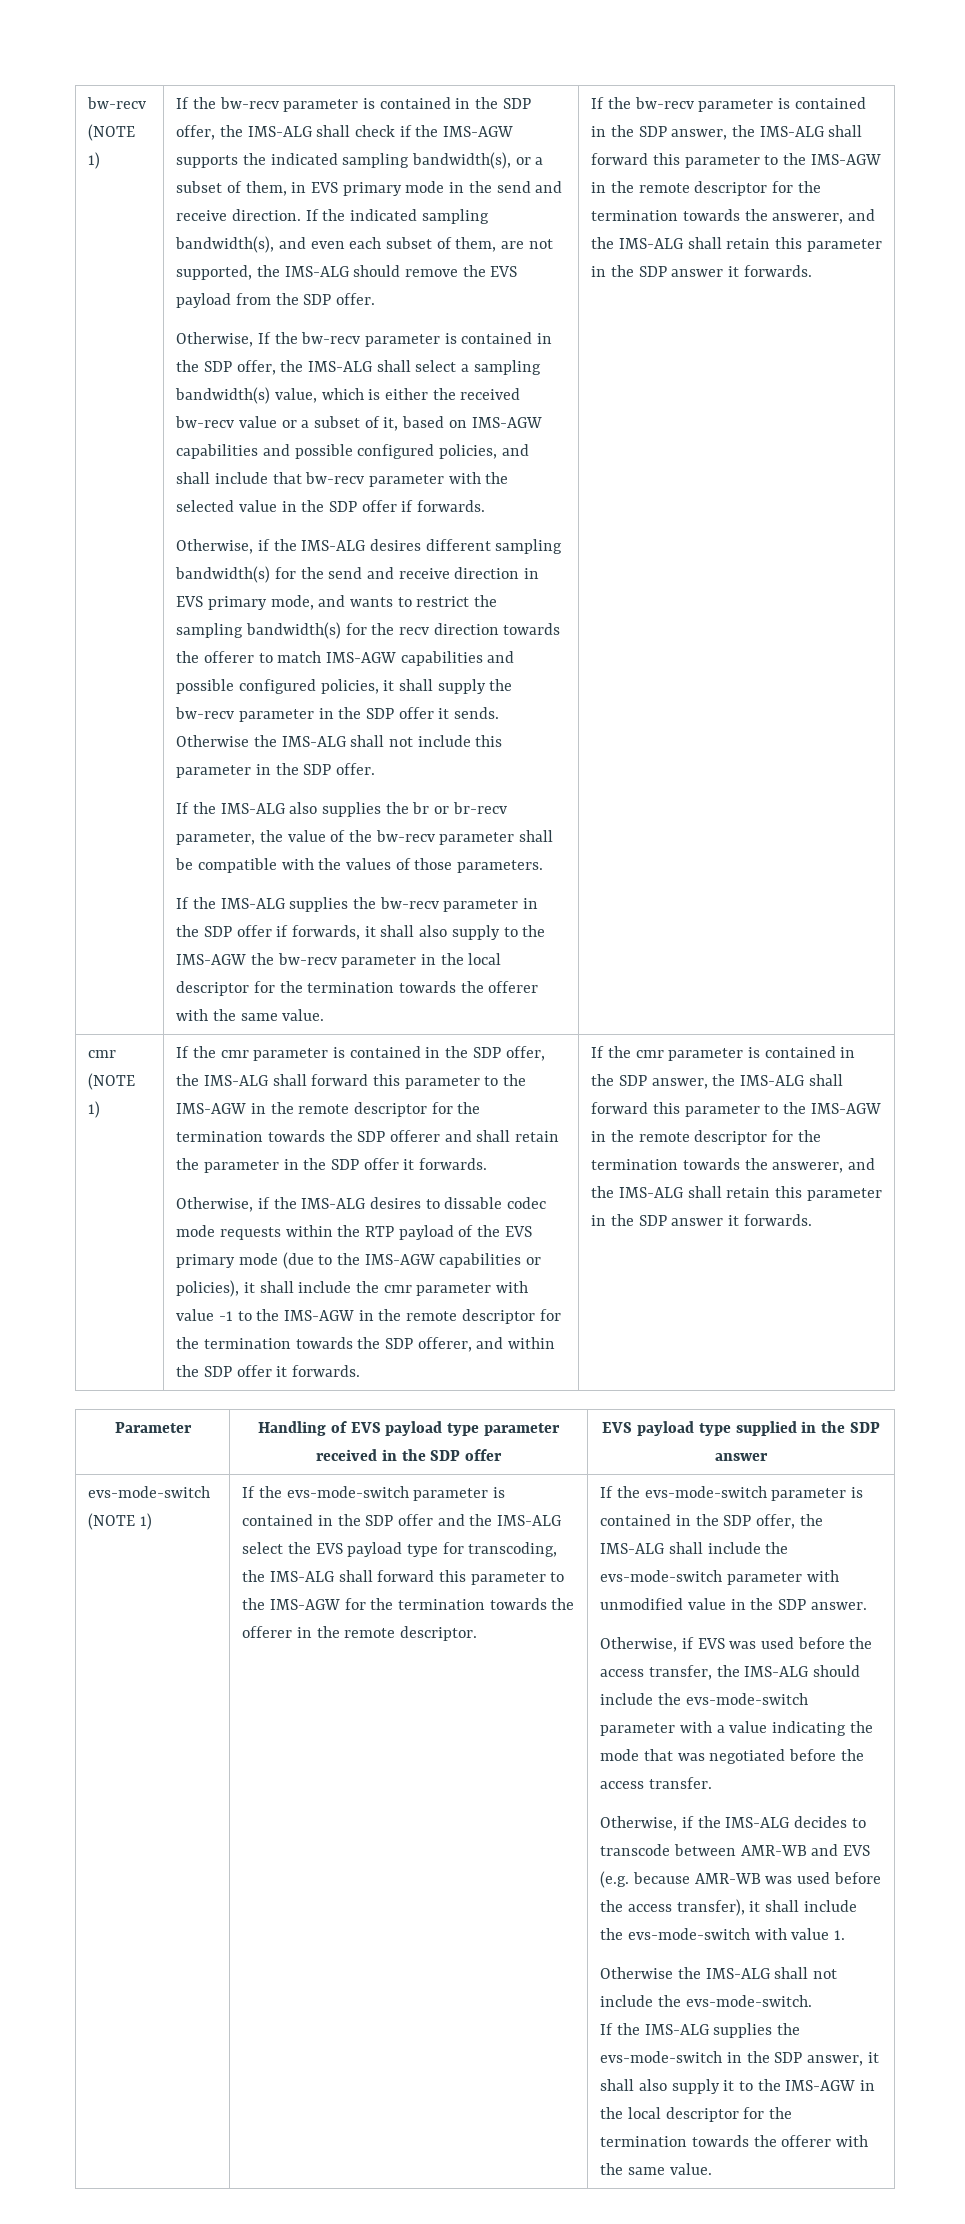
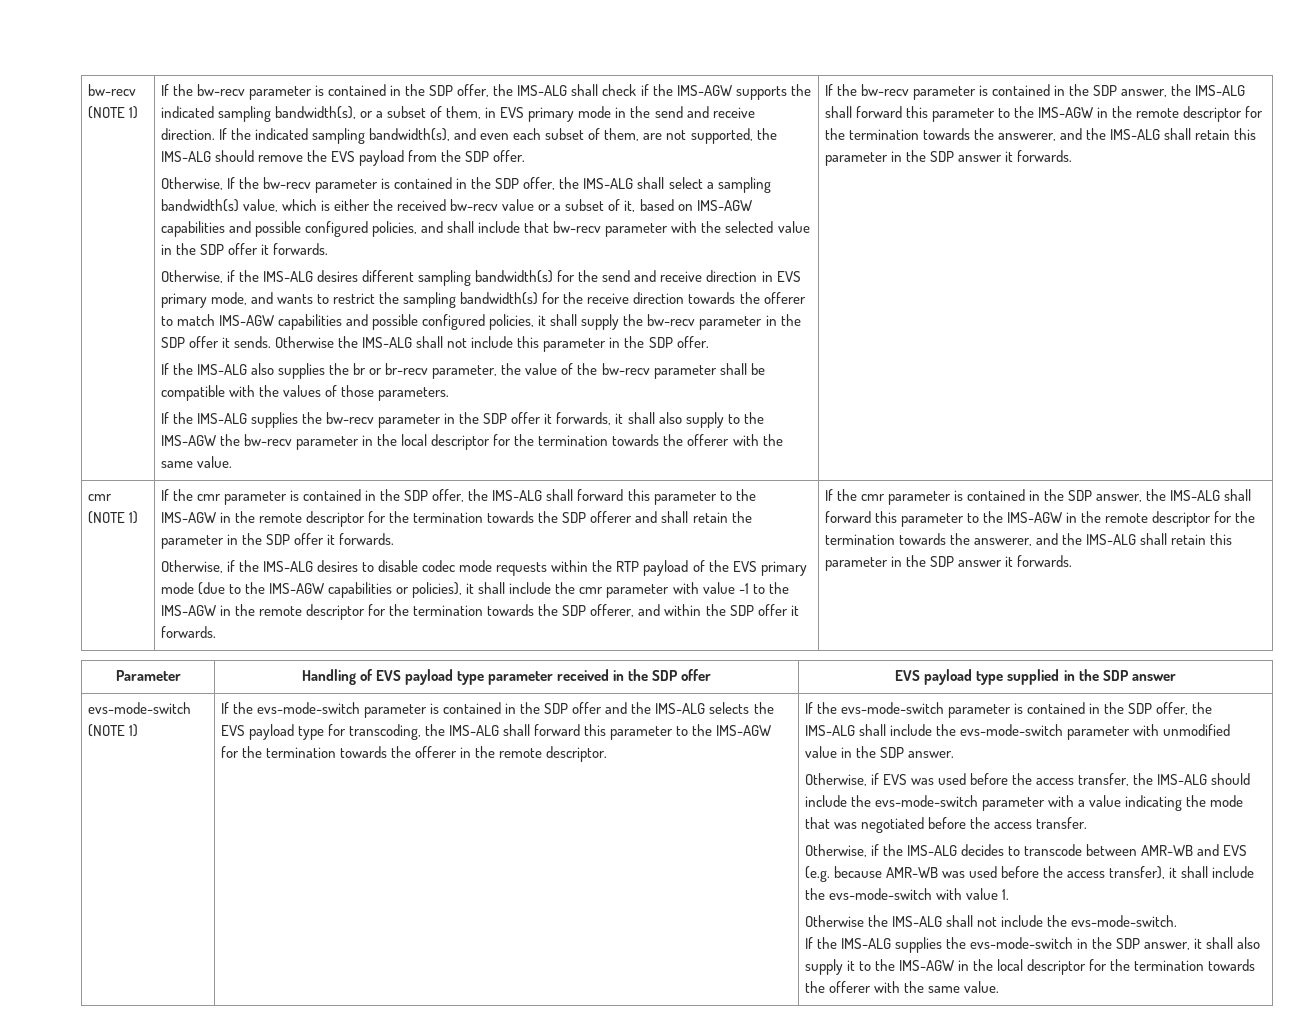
[401,500,414,512] if -> [261,244,270,255] it
[399,627,430,635] recv -> [587,293,630,304] receive
[276,925,289,937] if -> [544,413,553,424] it
[444,1197,503,1209] dissable -> [378,560,419,572] disable
[242,1542,284,1554] select -> [709,702,750,714] selects

